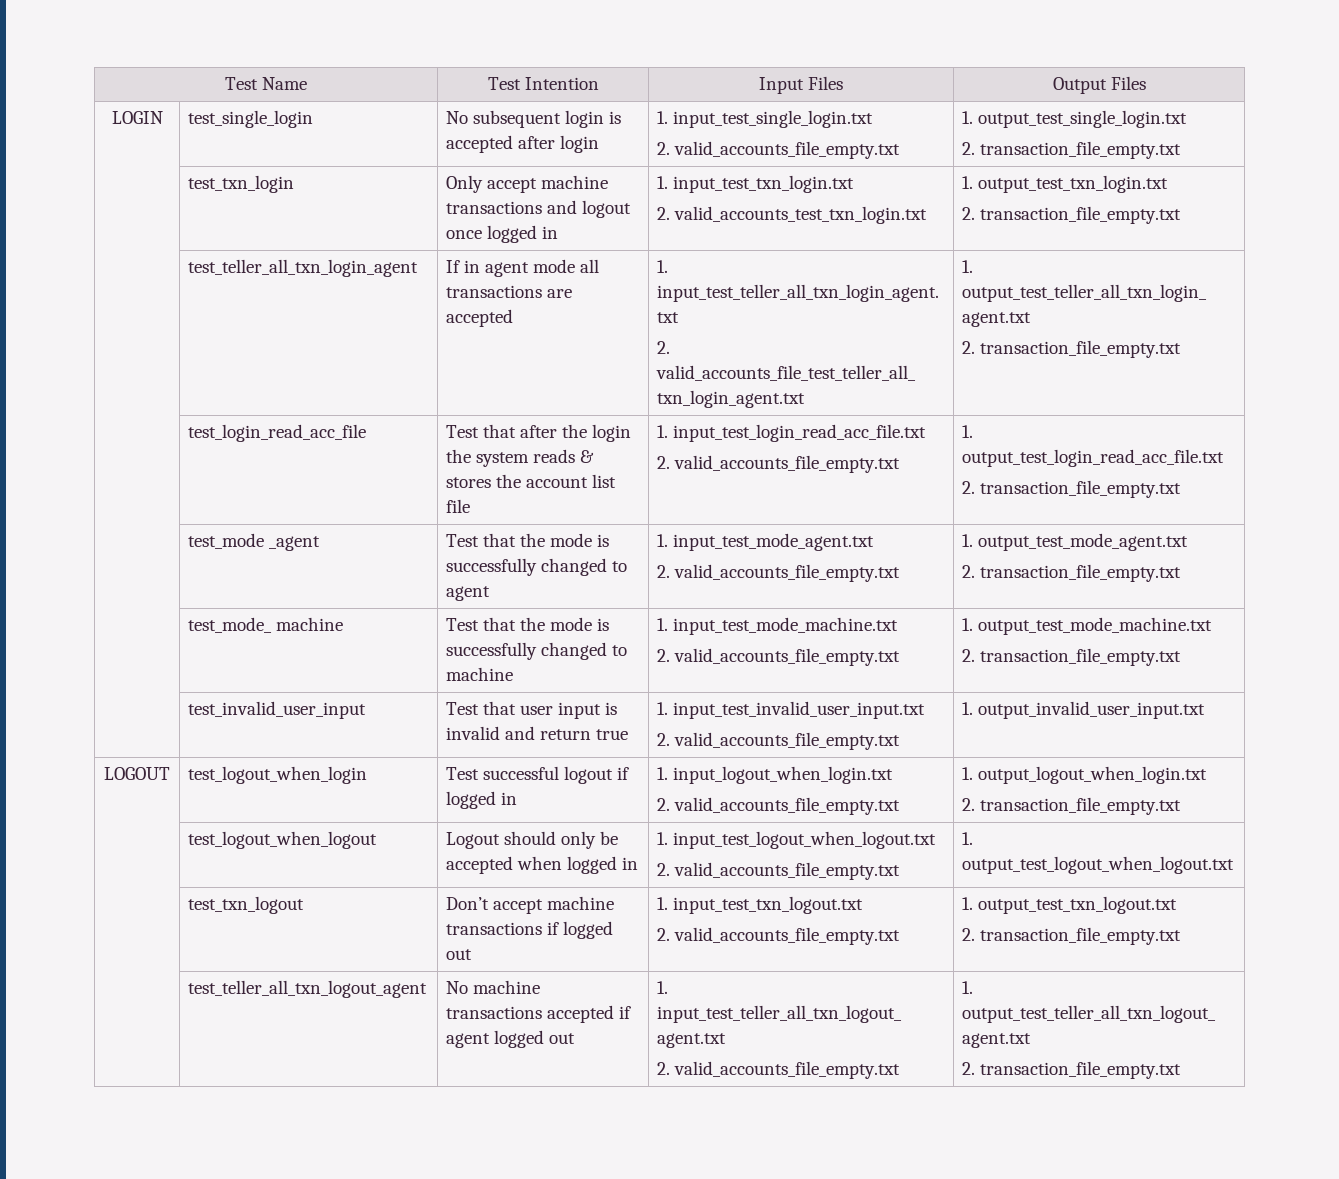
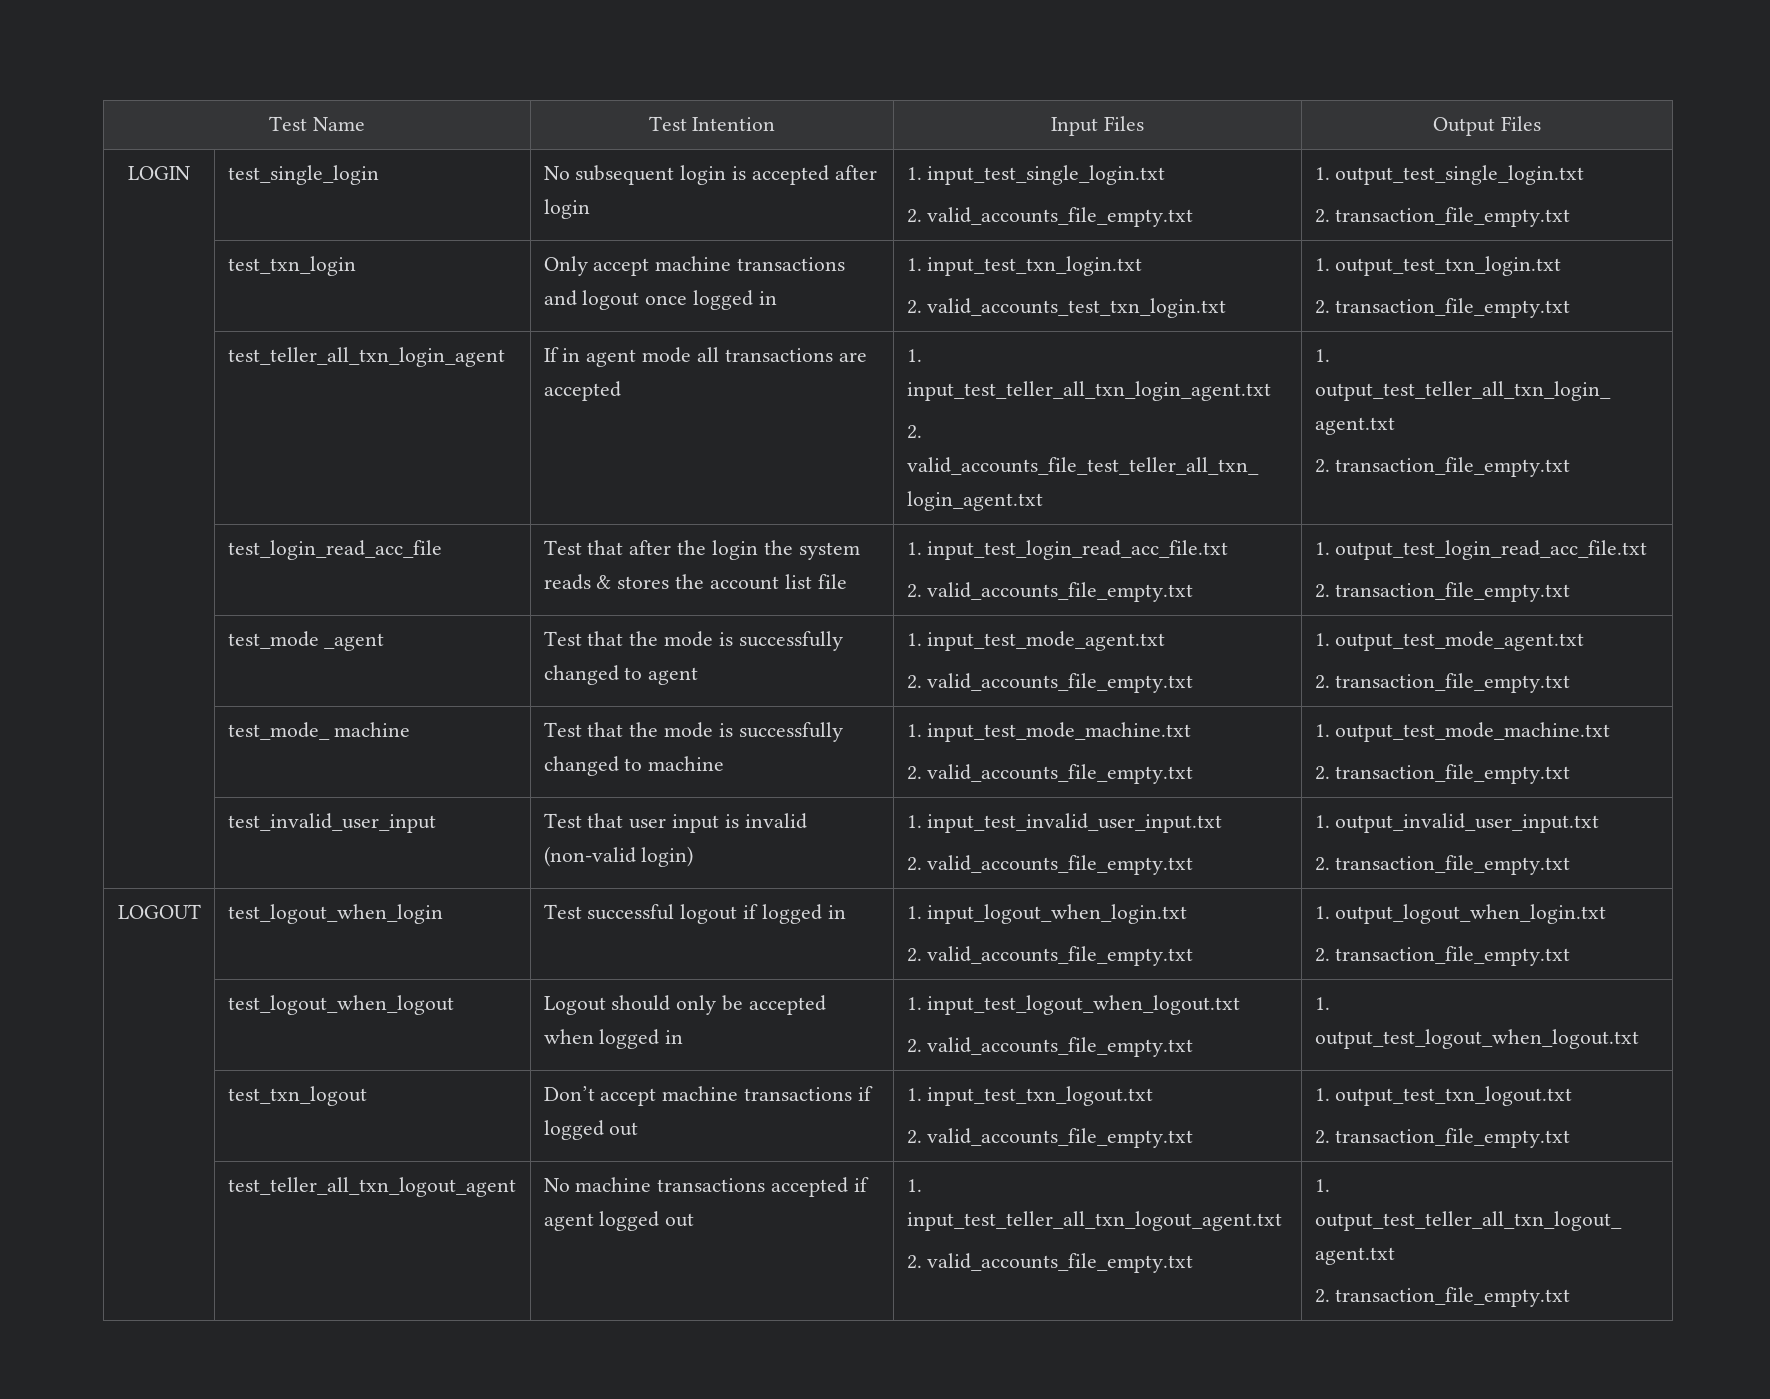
[505,726,629,740] and return true -> [543,846,694,867] (non-valid login)
(1206, 710) none -> [1314,855,1571,875] // 2. transaction_file_empty.txt

